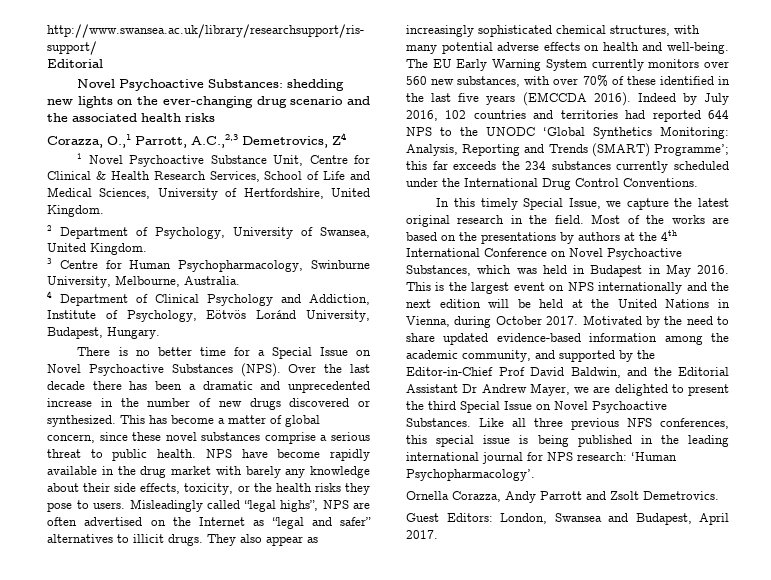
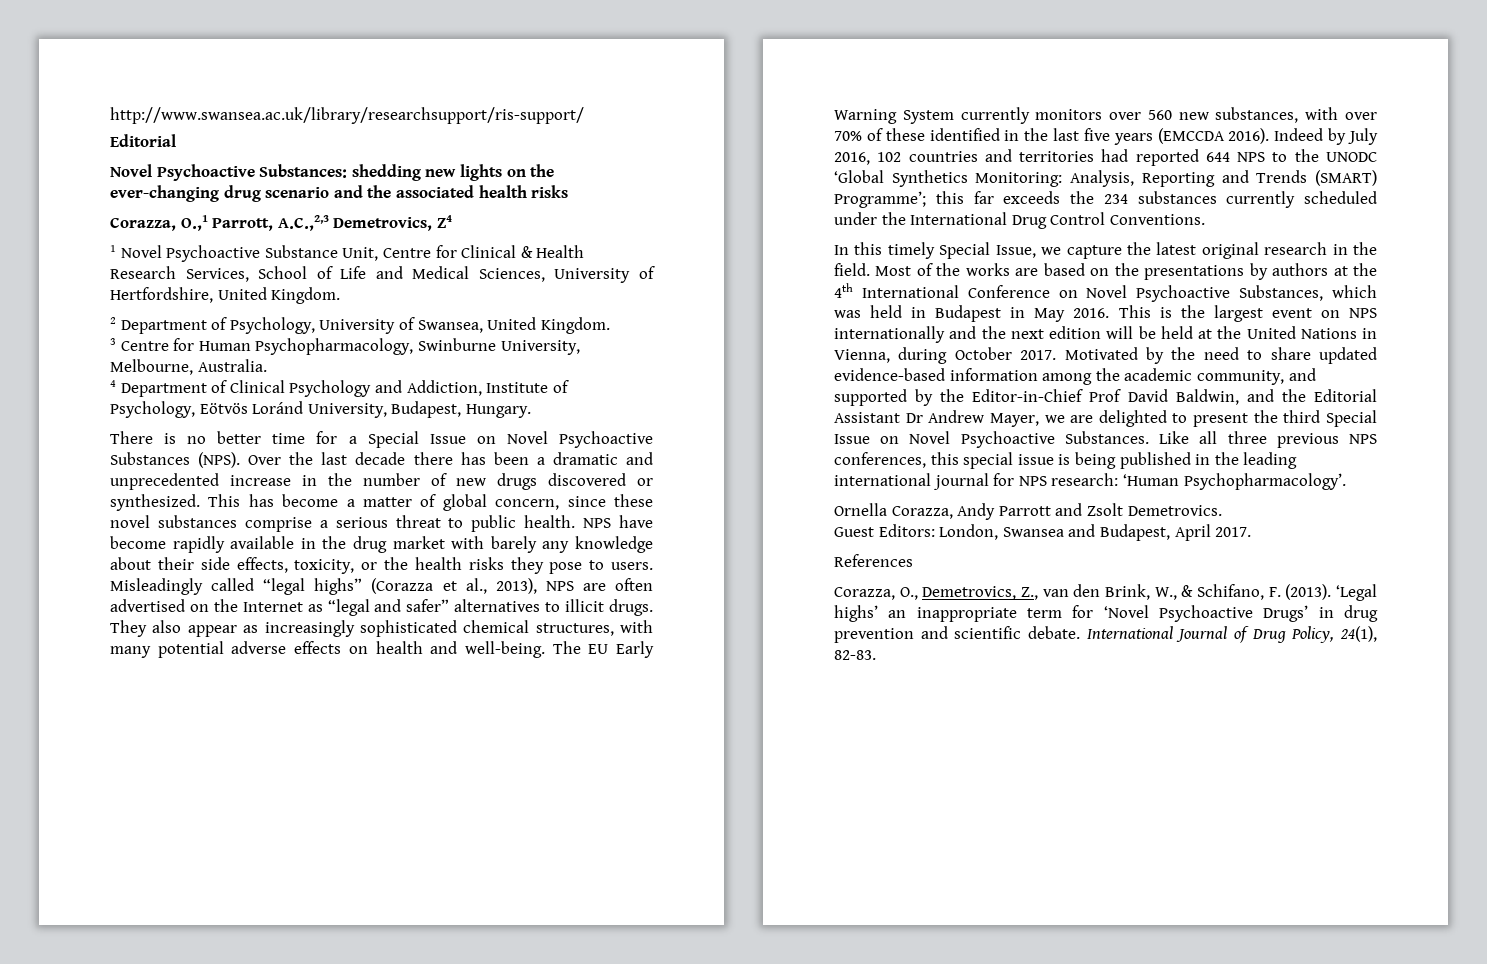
[280,500,318,512] highs”, -> [314,578,537,595] highs” (Corazza et al., 2013),
[627,418,652,427] NFS -> [1349,434,1377,444] NPS
(438, 534) none -> [834,554,913,567] [834,584,1377,601] [834,605,1378,622] [834,626,1377,643] [834,650,876,660] // References // Corazza, O., Demetrovics, Z., van den Brink, W., & Schifano, F. (2013). ‘Legal highs’ an inappropriate term for ‘Novel Psychoactive Drugs’ in drug prevention and scientific debate. International Journal of Drug Policy, 24(1), 82-83.

